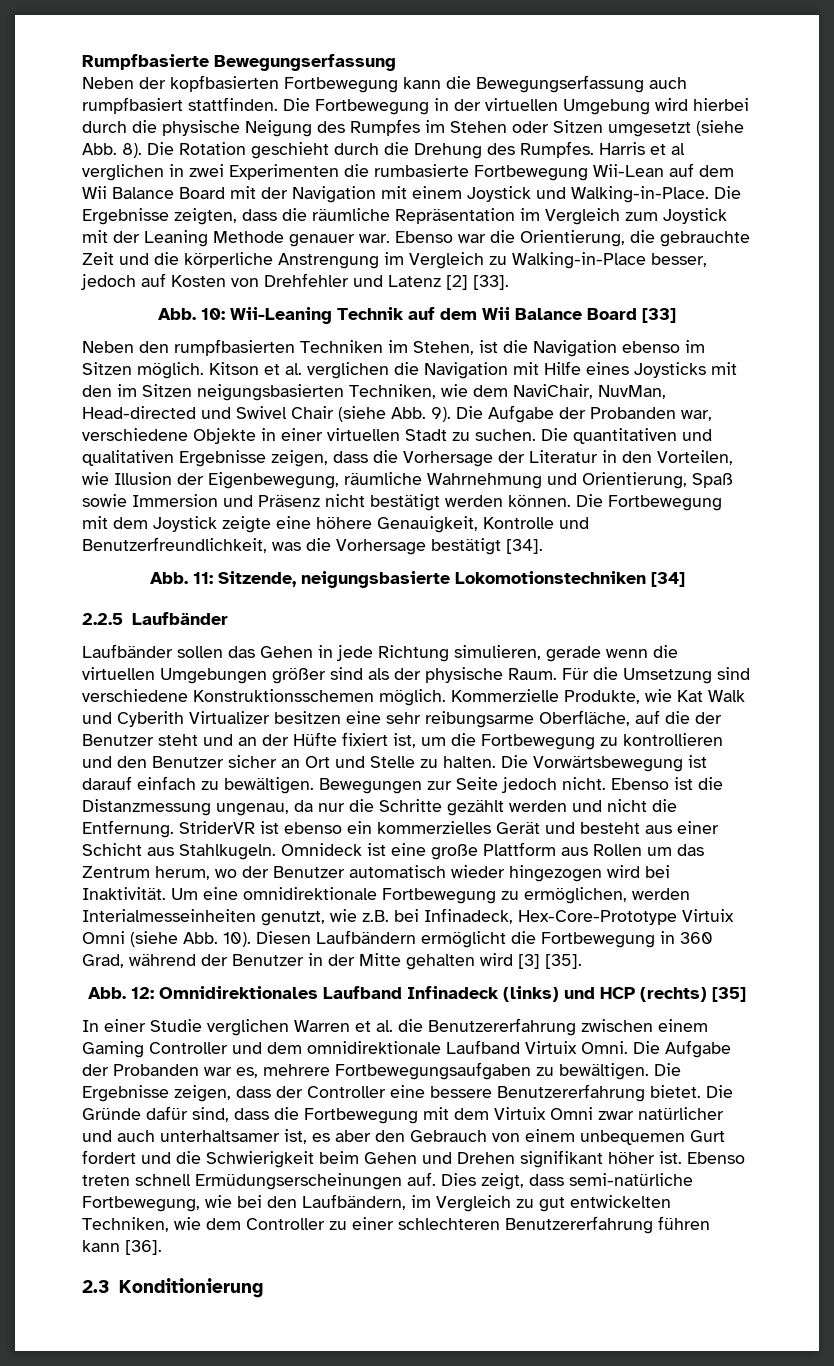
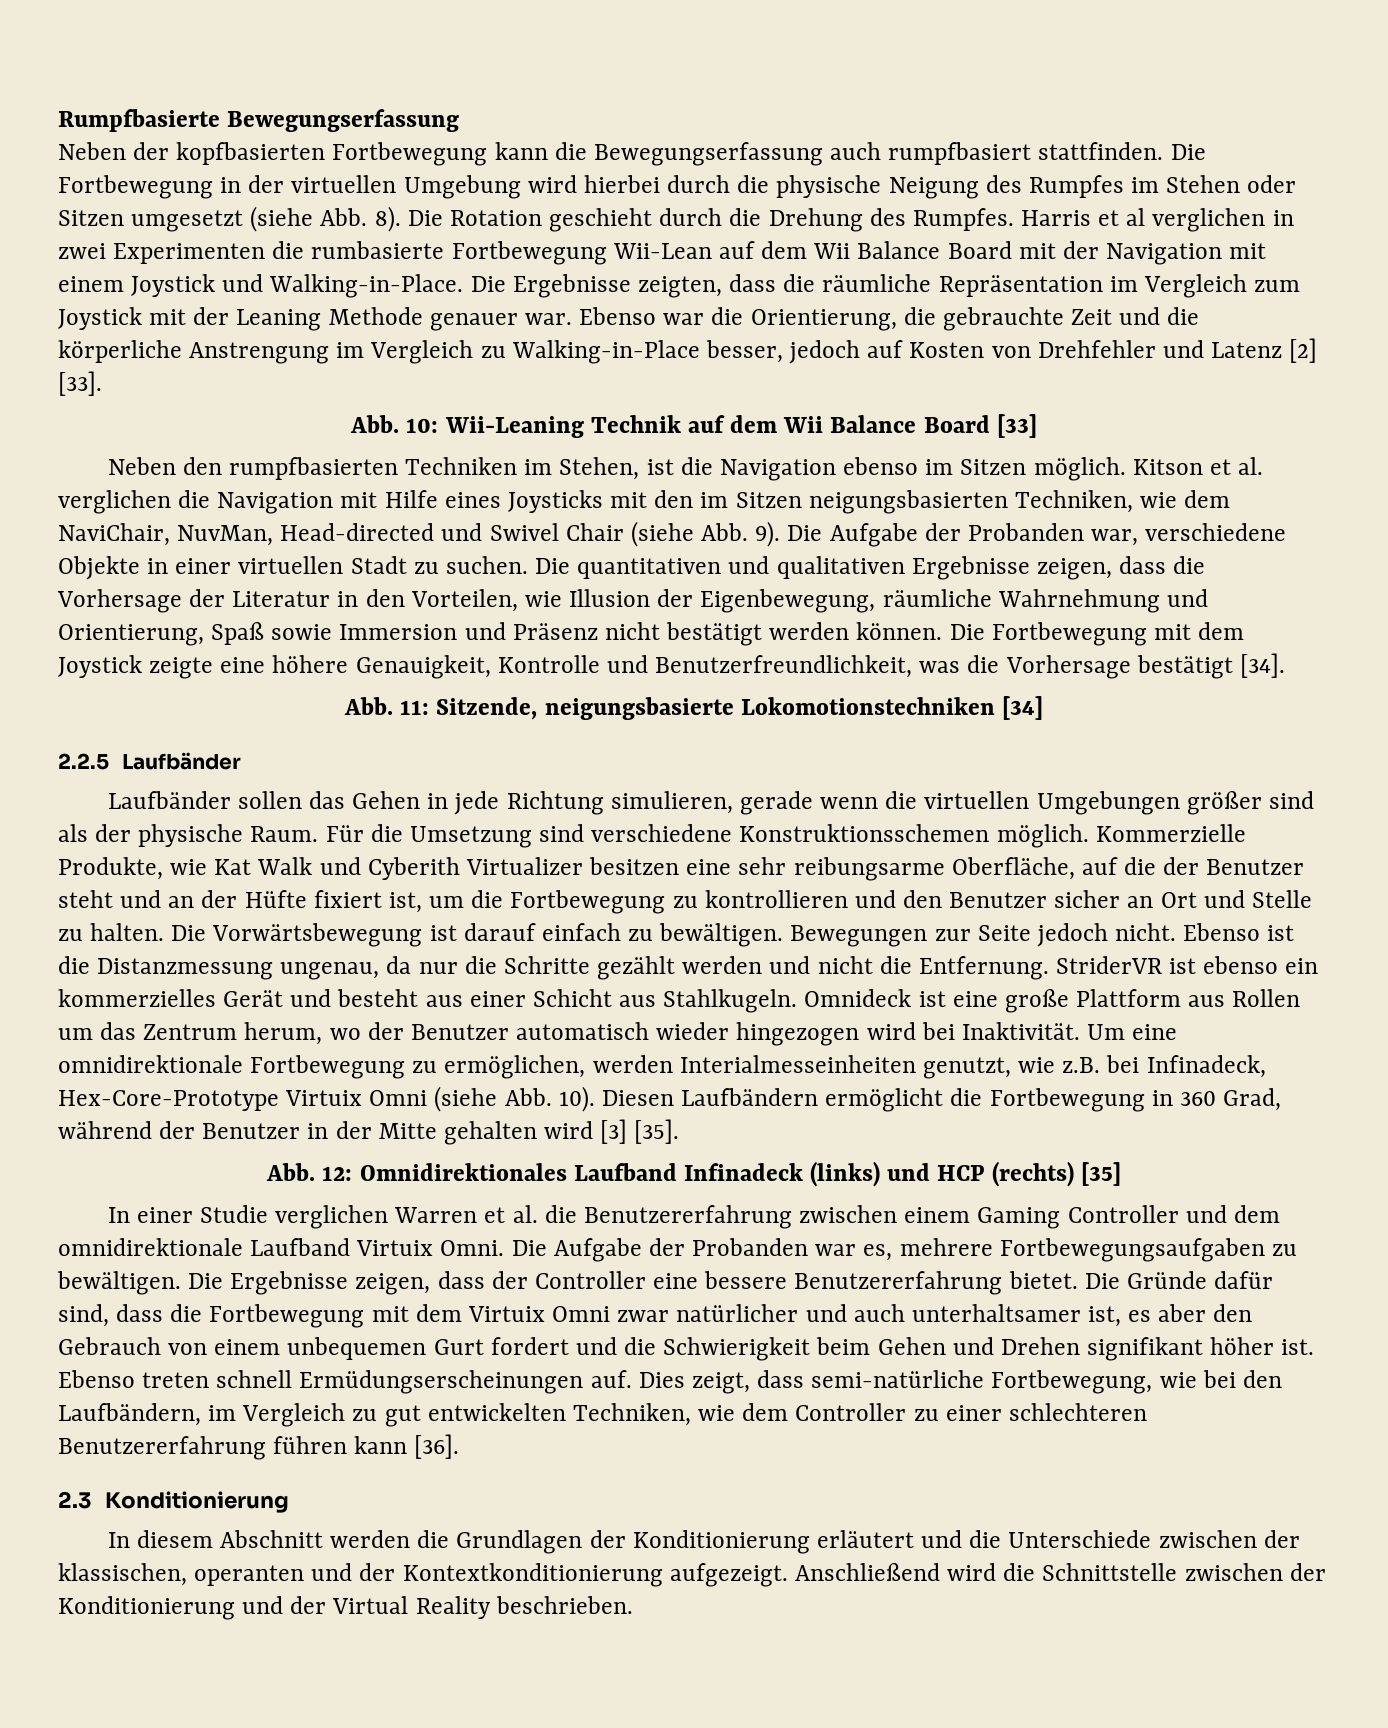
(263, 1288) none -> [107,1530,1300,1554] [58,1563,1326,1587] [58,1596,633,1620] // In diesem Abschnitt werden die Grundlagen der Konditionierung erläutert und die Unterschiede zwischen der klassischen, operanten und der Kontextkonditionierung aufgezeigt. Anschließend wird die Schnittstelle zwischen der Konditionierung und der Virtual Reality beschrieben.

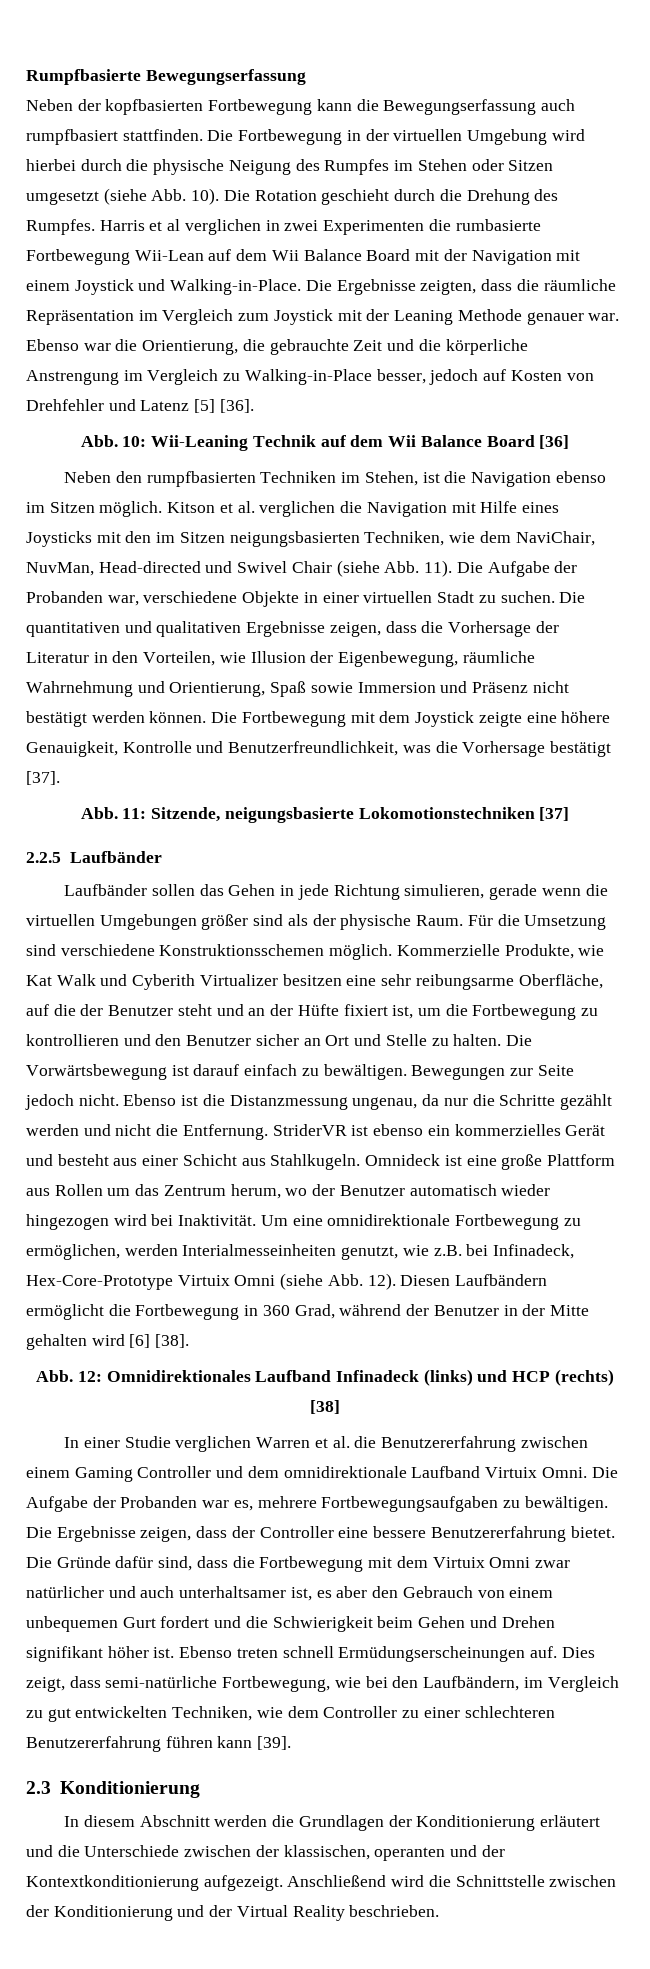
[374,206,401,232] 8). -> [191,188,220,205] 10).
[1289,338,1318,363] [58,371,102,396] [2] [33]. -> [194,399,254,413] [5] [36].
[996,414,1037,438] [33] -> [539,435,570,449] [36]
[755,521,781,547] 9). -> [424,560,453,577] 11).
[1239,653,1285,678] [34]. -> [26,771,60,785] [37].
[1001,696,1043,720] [34] -> [539,807,570,821] [37]
[558,1086,595,1112] 10). -> [367,1273,396,1290] 12).
[600,1119,680,1144] [3] [35]. -> [129,1334,190,1348] [6] [38].
[1080,1162,1121,1186] [35] -> [310,1400,340,1414] [38]
[414,1434,460,1459] [36]. -> [257,1736,292,1750] [39].

